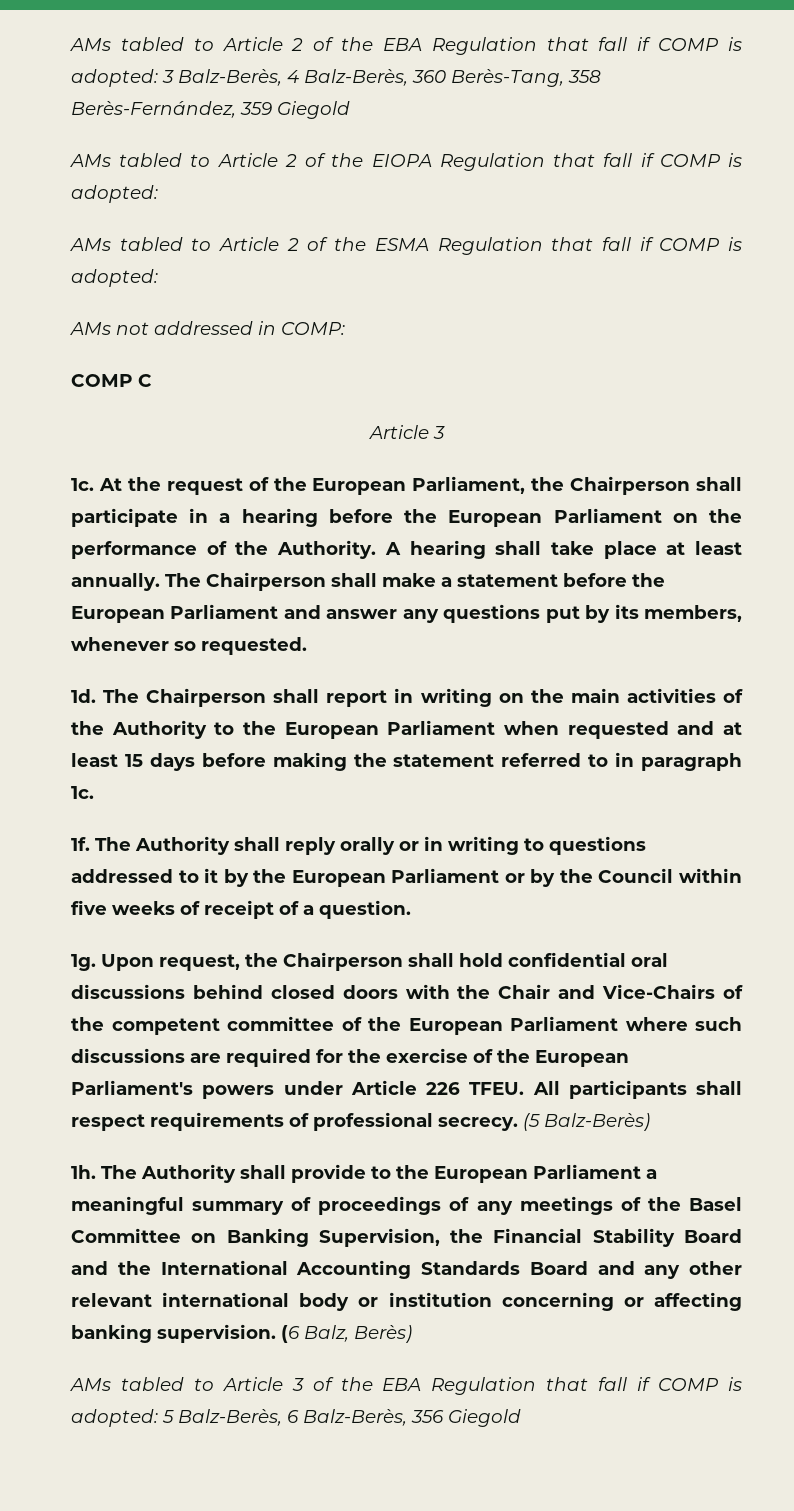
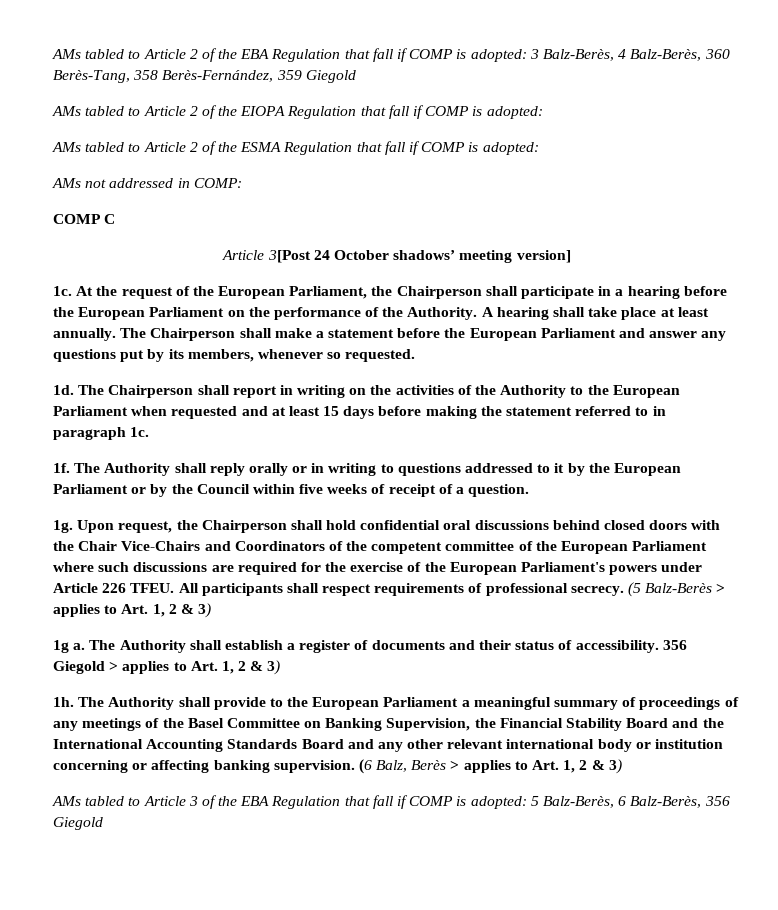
[432,426,445,439] 3 -> [267,250,571,263] 3[Post 24 October shadows’ meeting version]
[570,688,620,703] main -> (392, 390) none
[558,984,716,999] and Vice-Chairs -> [121,541,325,551] Vice-Chairs and Coordinators
[544,1113,650,1131] Balz-Berès) -> [645,583,726,593] [53,603,212,618] [53,640,687,653] [53,660,281,675] Balz-Berès > applies to Art. 1, 2 & 3) // 1g a. The Authority shall establish a register of documents and their status of accessibility. 356 Giegold > applies to Art. 1, 2 & 3)
[354,1325,412,1343] Berès) -> [411,759,622,774] Berès > applies to Art. 1, 2 & 3)

